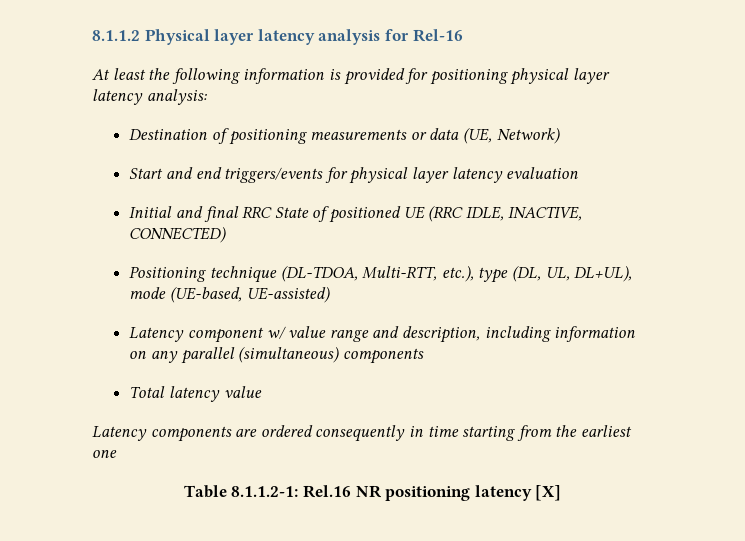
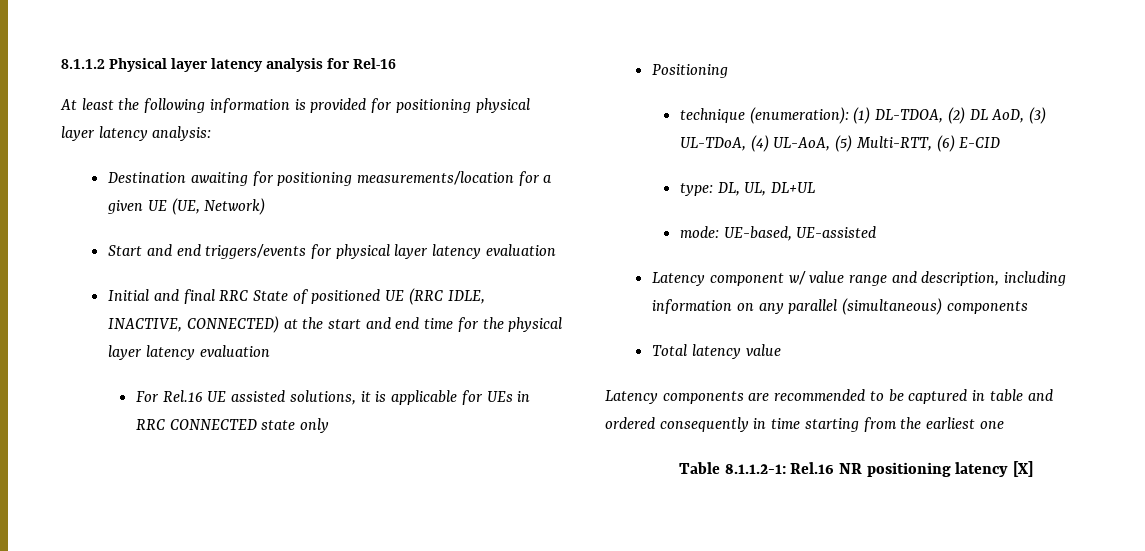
[212,128,460,145] of positioning measurements or data -> [190,171,553,186] [107,200,167,214] awaiting for positioning measurements/location for a given UE
[129,265,633,283] [129,286,330,303] // Positioning technique (DL-TDOA, Multi-RTT, etc.), type (DL, UL, DL+UL), mode (UE-based, UE-assisted) -> [283,317,563,332] [108,345,270,360] [136,390,531,405] [136,418,330,433] [652,64,729,78] [680,107,1047,124] [680,135,1001,152] [680,182,816,196] [680,226,878,241] at the start and end time for the physical layer latency evaluation // For Rel.16 UE assisted solutions, it is applicable for UEs in RRC CONNECTED state only // Positioning // technique (enumeration): (1) DL-TDOA, (2) DL AoD, (3) UL-TDoA, (4) UL-AoA, (5) Multi-RTT, (6) E-CID // type: DL, UL, DL+UL // mode: UE-based, UE-assisted
(258, 433) none -> [774,389,1054,404] recommended to be captured in table and

